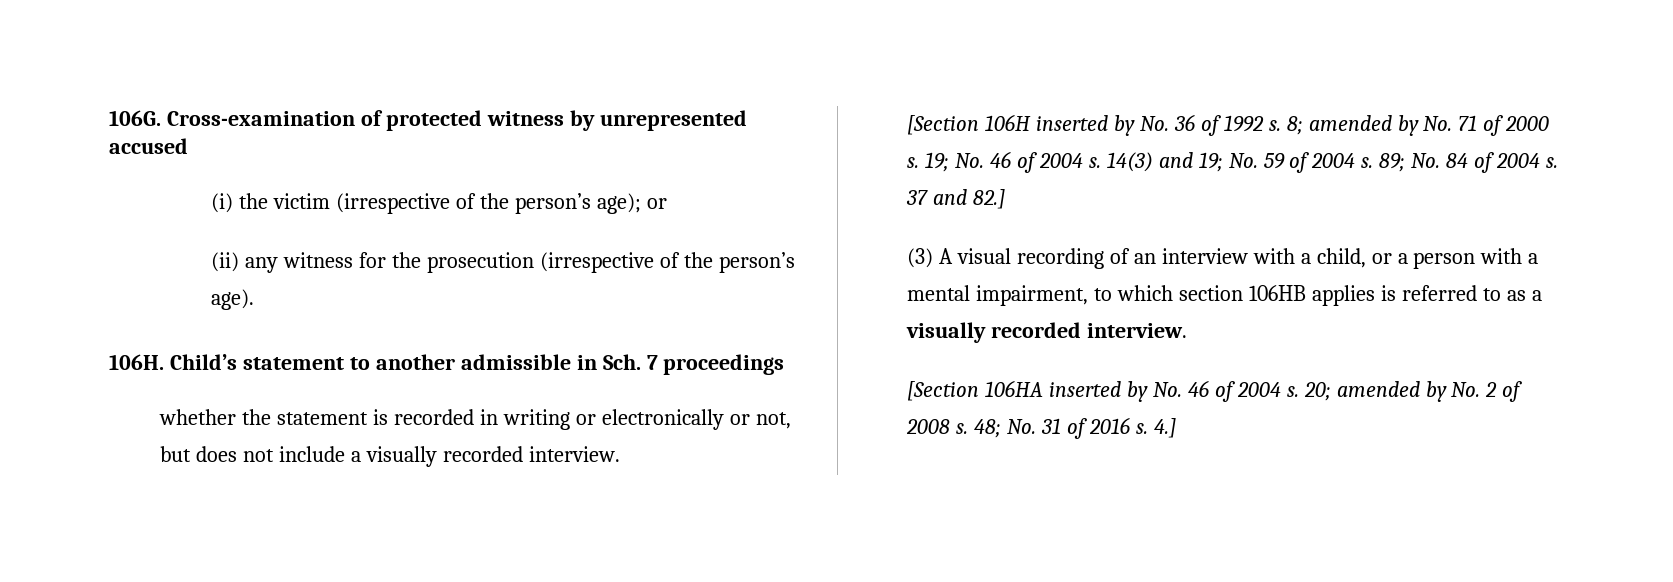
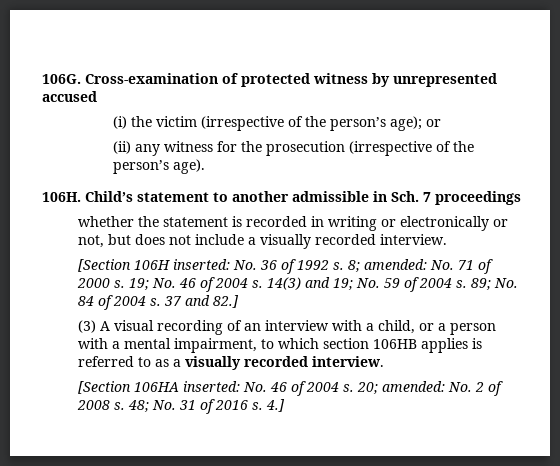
[1036,115,1136,136] inserted by -> [172,259,230,270] inserted:
[1308,115,1419,136] amended by -> [363,259,427,270] amended:
[1049,381,1149,402] inserted by -> [182,381,240,392] inserted:
[1336,381,1447,402] amended by -> [381,381,445,392] amended:

